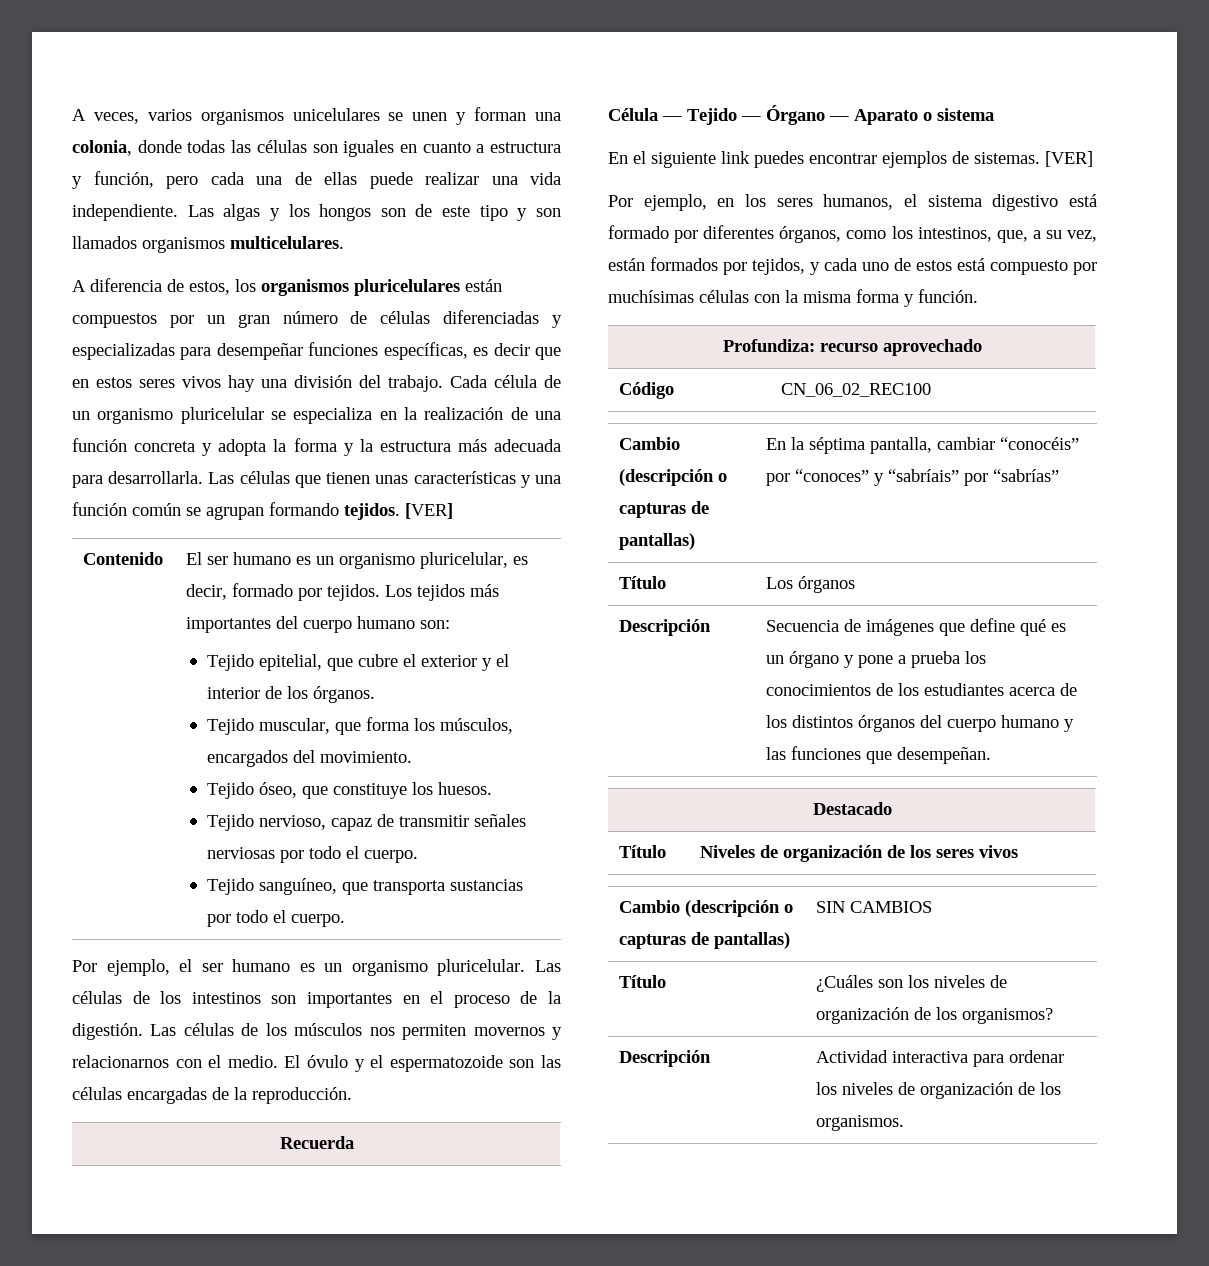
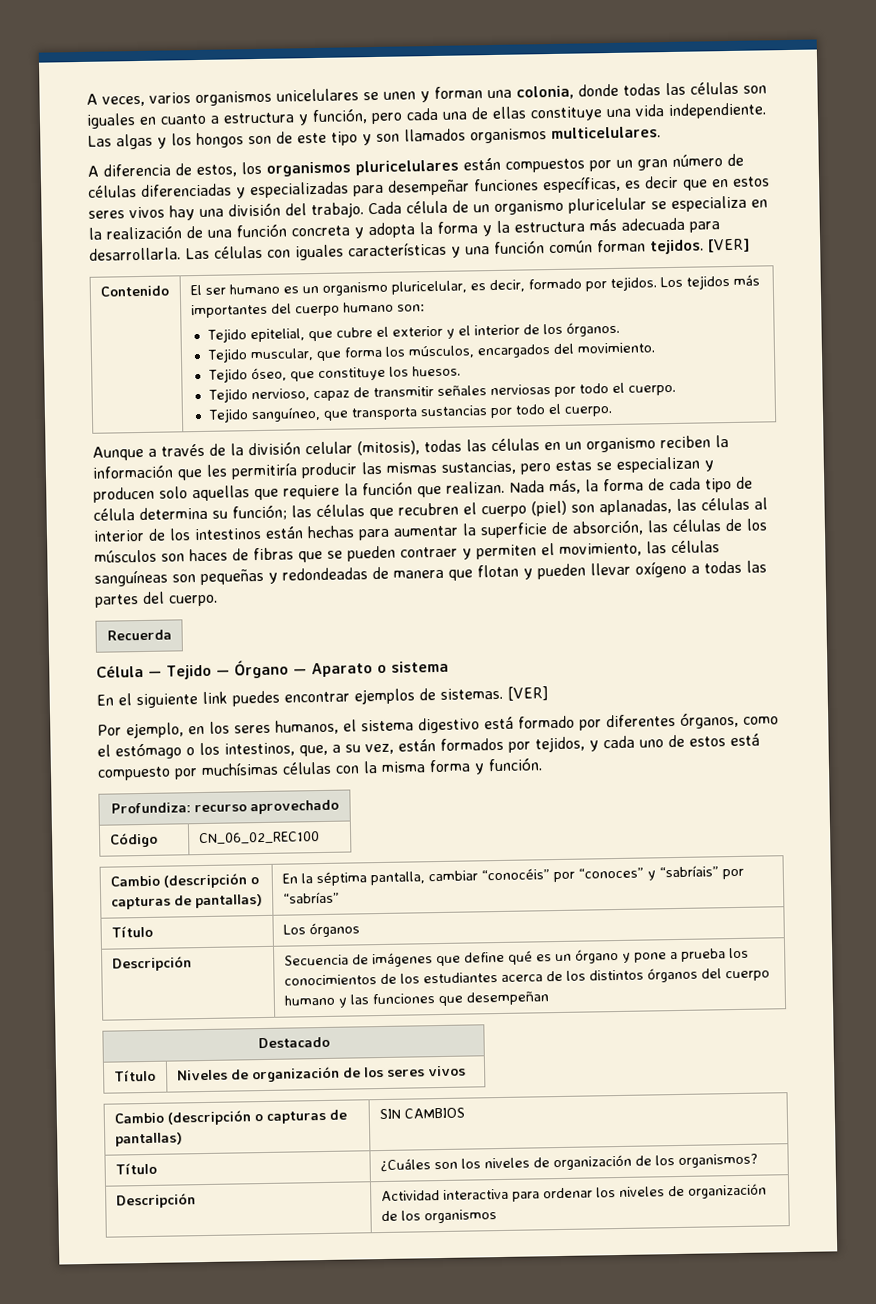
[369,172,479,189] puede realizar -> [530,106,603,122] constituye
[294,472,409,488] que tienen unas -> [267,244,344,261] con iguales
[186,502,339,520] se agrupan formando -> [597,239,646,253] forman
[72,959,561,976] [72,991,562,1008] [72,1023,563,1040] [72,1055,562,1072] [72,1087,352,1104] Por ejemplo, el ser humano es un organismo pluricelular. Las células de los intestinos son importantes en el proceso de la digestión. Las células de los músculos nos permiten movernos y relacionarnos con el medio. El óvulo y el espermatozoide son las células encargadas de la reproducción. -> [92,435,729,461] [92,456,714,481] [93,476,753,503] [93,497,768,521] [93,518,767,542] [94,540,720,563] [94,560,767,587] [94,591,218,608] Aunque a través de la división celular (mitosis), todas las células en un organismo reciben la información que les permitiría producir las mismas sustancias, pero estas se especializan y producen solo aquellas que requiere la función que realizan. Nada más, la forma de cada tipo de célula determina su función; las células que recubren el cuerpo (piel) son aplanadas, las células al interior de los intestinos están hechas para aumentar la superficie de absorción, las células de los músculos son haces de fibras que se pueden contraer y permiten el movimiento, las células sanguíneas son pequeñas y redondeadas de manera que flotan y pueden llevar oxígeno a todas las partes del cuerpo.
(887, 234) none -> [97,742,195,760] el estómago o
[897,747,992,764] desempeñan. -> [465,991,549,1006] desempeñan
[816,1115,905,1131] organismos. -> [423,1209,497,1224] organismos

